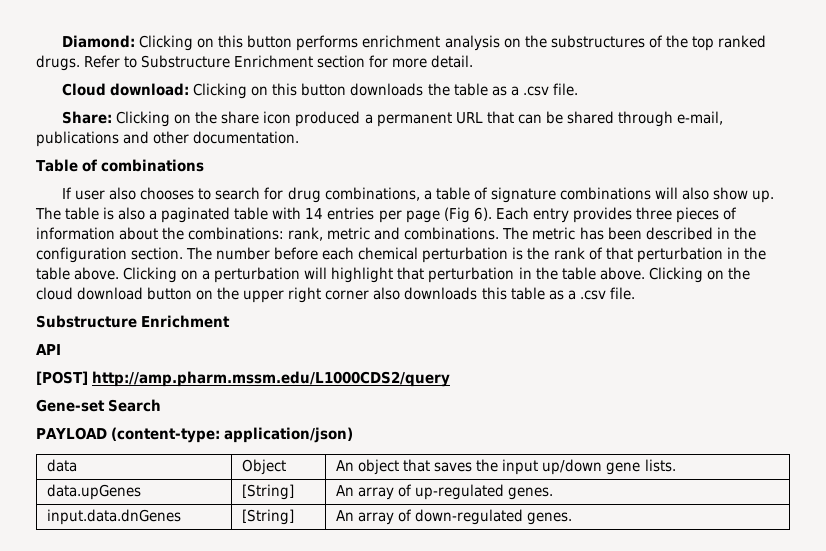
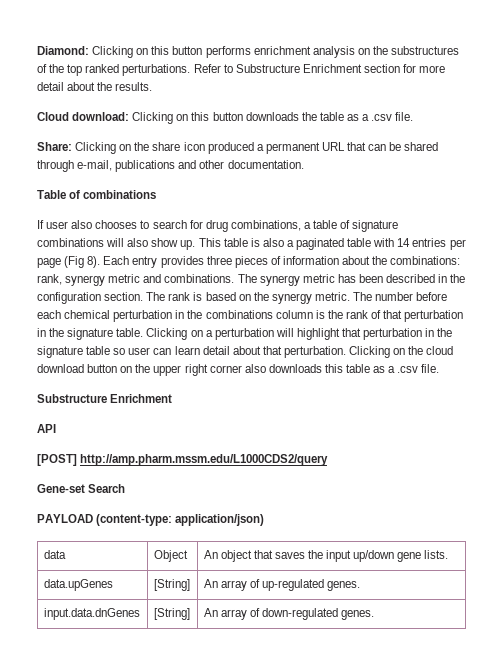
[36,55,80,71] drugs. -> [122,64,191,76] perturbations.
[431,55,474,68] detail. -> [37,82,153,91] detail about the results.
[35,207,61,220] The -> [198,238,221,247] This
[473,207,492,221] 6). -> [87,256,101,268] 8).
(324, 234) none -> [65,275,106,286] synergy
(529, 233) none -> [259,275,300,286] synergy
(213, 253) none -> [168,292,373,304] rank is based on the synergy metric. The
(509, 255) none -> [175,310,313,319] in the combinations column
[36,267,120,280] table above. -> [67,328,144,340] signature table.
[561,267,645,280] table above. -> [37,346,346,358] signature table so user can learn detail about that perturbation.

